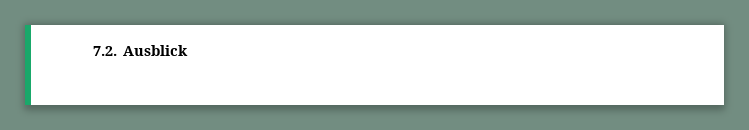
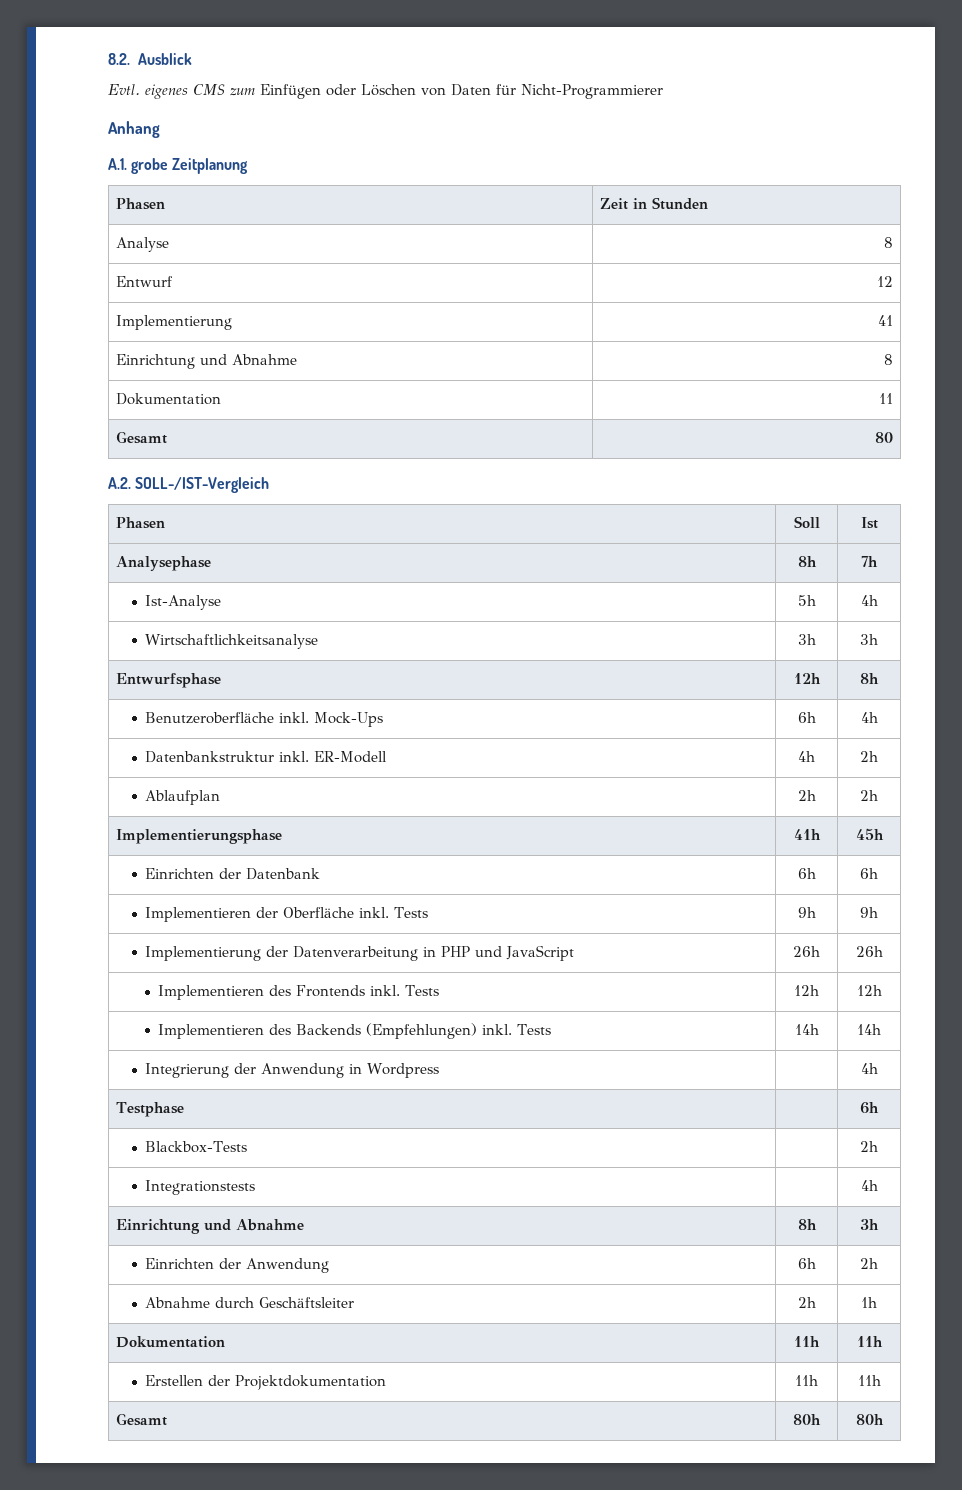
[93,46,117,56] 7.2. -> [108,53,130,65] 8.2.
(189, 50) none -> [108,84,663,99] [108,121,160,138] [108,158,249,174] [116,198,166,210] [600,197,709,210] [116,237,170,252] [883,237,893,248] [116,276,174,287] [876,276,893,287] [116,315,233,330] [877,315,893,326] [116,354,298,369] [883,354,893,365] [116,393,222,405] [878,393,893,404] [116,431,168,444] [874,432,893,443] [108,477,270,493] [116,517,166,529] [793,516,820,528] [860,517,878,529] [116,556,212,571] [797,556,817,567] [861,556,878,567] [145,595,222,610] [797,595,816,606] [860,595,878,606] [145,634,319,649] [797,634,816,645] [860,634,878,645] [116,673,222,688] [793,673,821,684] [860,673,879,684] [145,712,384,727] [797,712,816,723] [860,712,878,723] [145,751,388,763] [798,751,815,762] [860,751,878,762] [145,790,221,805] [797,790,816,801] [860,790,878,801] [116,829,283,844] [793,829,821,840] [855,828,884,840] [145,868,321,880] [797,868,816,879] [860,868,878,879] [145,907,429,922] [797,907,816,918] [860,907,878,918] [145,945,575,961] [793,946,820,957] [855,946,883,957] [158,985,440,1000] [794,985,819,996] [856,985,882,996] [158,1023,552,1039] [794,1024,819,1035] [857,1024,881,1035] [145,1063,440,1078] [860,1063,878,1074] [116,1102,185,1117] [860,1102,879,1114] [145,1141,248,1153] [860,1141,878,1152] [145,1180,256,1195] [860,1180,878,1191] [116,1219,305,1234] [797,1219,817,1230] [860,1219,879,1230] [145,1258,330,1273] [797,1258,816,1269] [860,1258,878,1269] [145,1297,355,1308] [797,1297,816,1308] [861,1297,877,1308] [116,1336,226,1348] [794,1336,820,1347] [856,1336,883,1347] [145,1375,387,1390] [795,1375,818,1386] [857,1375,881,1386] [116,1413,168,1426] [793,1414,821,1425] [855,1414,884,1425] // Evtl. eigenes CMS zum Einfügen oder Löschen von Daten für Nicht-Programmierer // Anhang // A.1. grobe Zeitplanung // Phasen | Zeit in Stunden // Analyse | 8 // Entwurf | 12 // Implementierung | 41 // Einrichtung und Abnahme | 8 // Dokumentation | 11 // Gesamt | 80 // A.2. SOLL-/IST-Vergleich // Phasen | Soll | Ist // Analysephase | 8h | 7h // Ist-Analyse | 5h | 4h // Wirtschaftlichkeitsanalyse | 3h | 3h // Entwurfsphase | 12h | 8h // Benutzeroberfläche inkl. Mock-Ups | 6h | 4h // Datenbankstruktur inkl. ER-Modell | 4h | 2h // Ablaufplan | 2h | 2h // Implementierungsphase | 41h | 45h // Einrichten der Datenbank | 6h | 6h // Implementieren der Oberfläche inkl. Tests | 9h | 9h // Implementierung der Datenverarbeitung in PHP und JavaScript | 26h | 26h // Implementieren des Frontends inkl. Tests | 12h | 12h // Implementieren des Backends (Empfehlungen) inkl. Tests | 14h | 14h // Integrierung der Anwendung in Wordpress | | 4h // Testphase | | 6h // Blackbox-Tests | | 2h // Integrationstests | | 4h // Einrichtung und Abnahme | 8h | 3h // Einrichten der Anwendung | 6h | 2h // Abnahme durch Geschäftsleiter | 2h | 1h // Dokumentation | 11h | 11h // Erstellen der Projektdokumentation | 11h | 11h // Gesamt | 80h | 80h

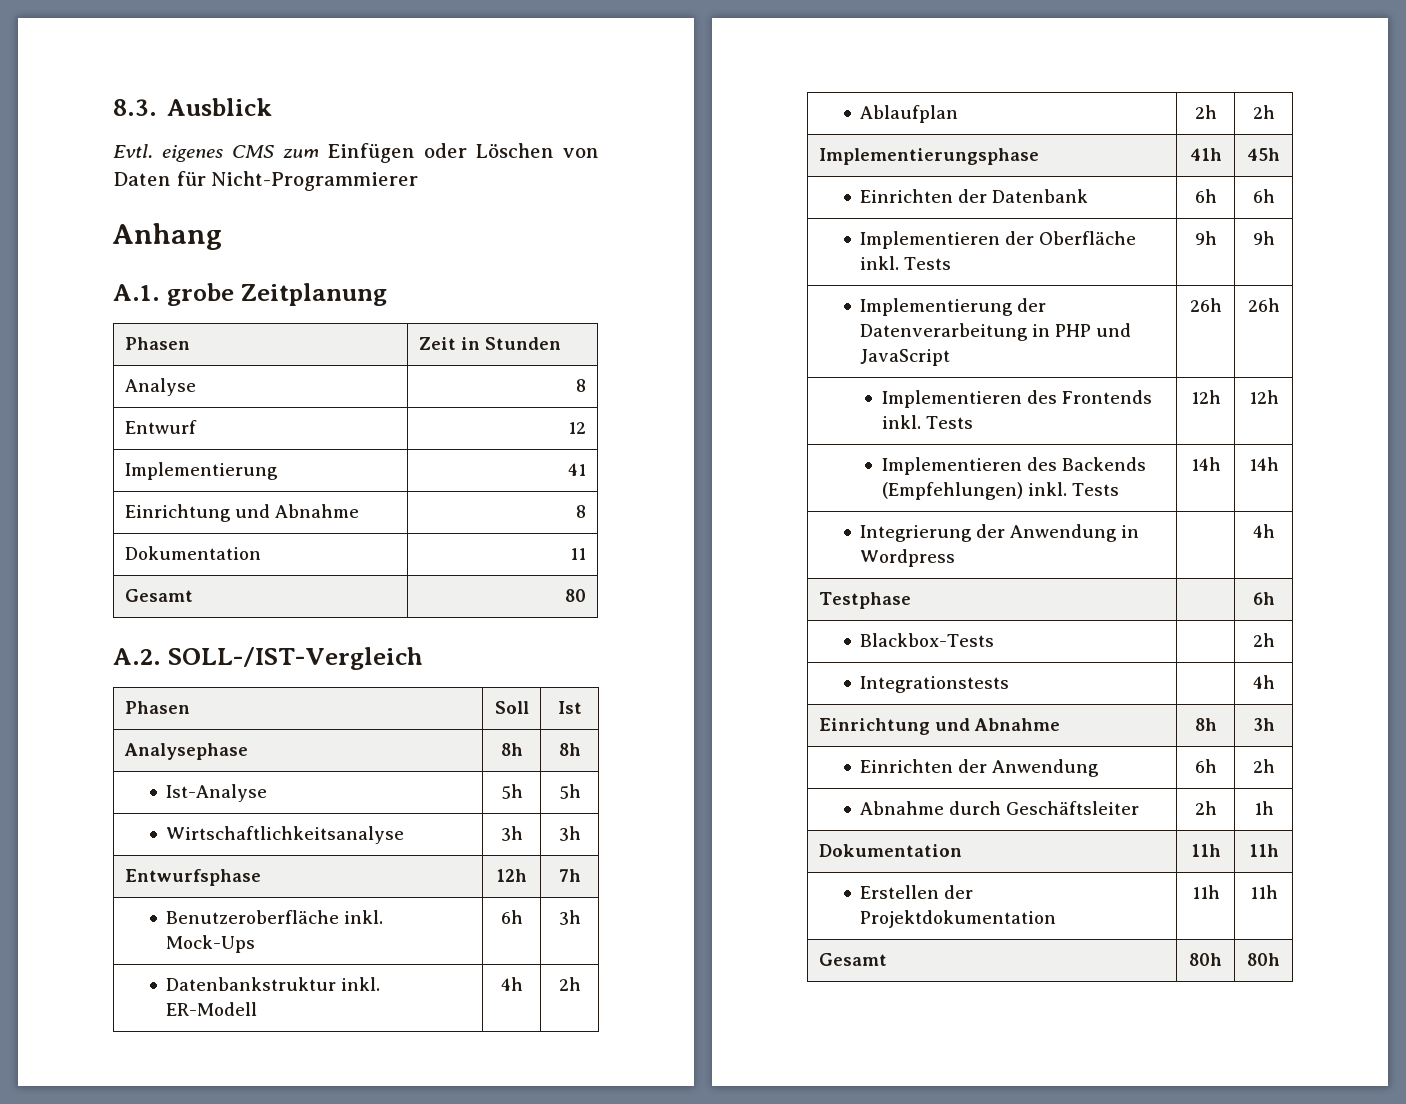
[108,53,130,65] 8.2. -> [113,99,157,116] 8.3.
[861,556,878,567] 7h -> [558,743,581,756] 8h
[860,595,878,606] 4h -> [558,784,581,799] 5h
[860,673,879,684] 8h -> [558,869,581,882] 7h
[860,712,878,723] 4h -> [558,910,581,925] 3h

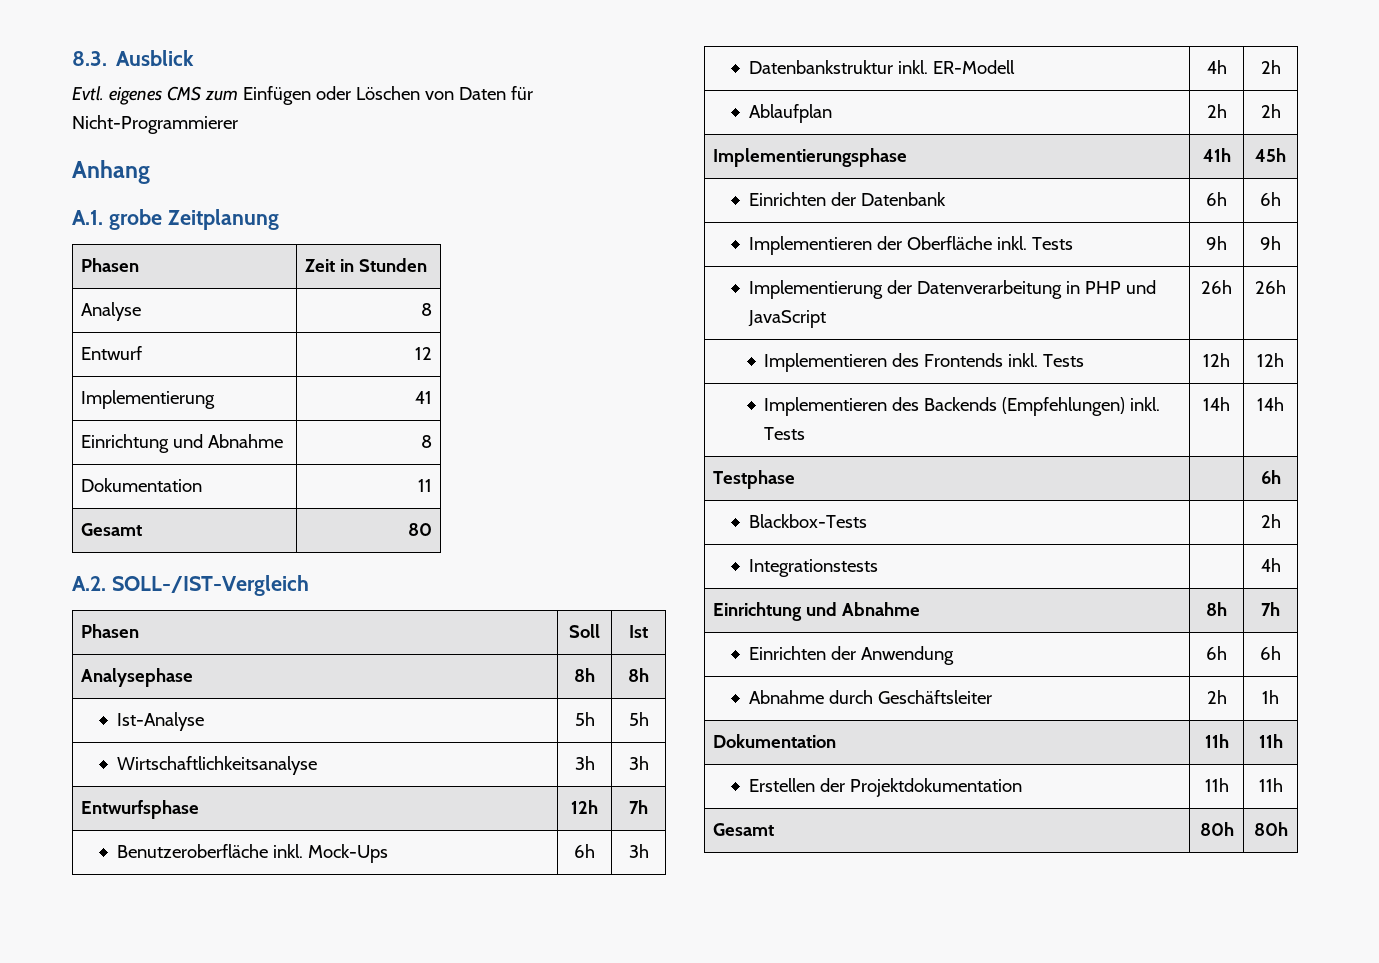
[860,524,1140,542] [860,549,956,567] [1252,524,1275,538] // Integrierung der Anwendung in Wordpress | | 4h -> (1284, 404) none
[1252,718,1275,731] 3h -> [1261,602,1280,616] 7h
[1252,759,1275,773] 2h -> [1260,646,1281,660] 6h

